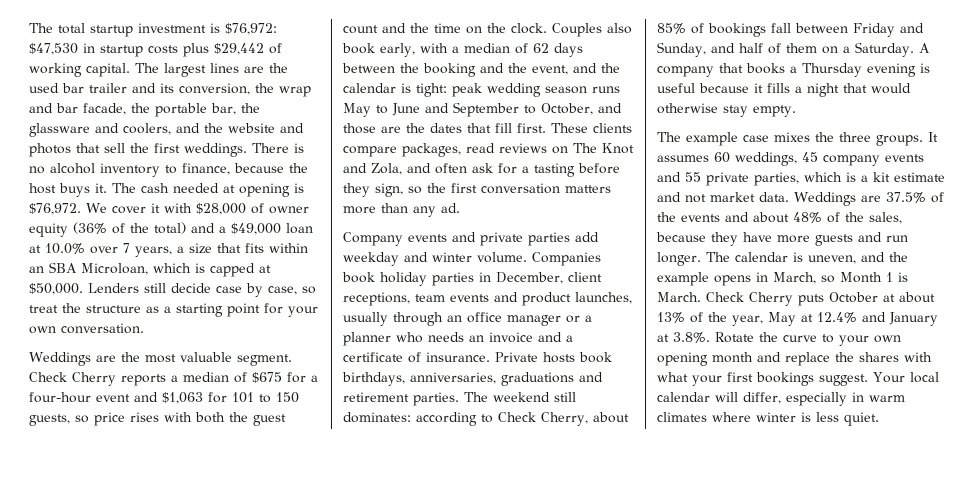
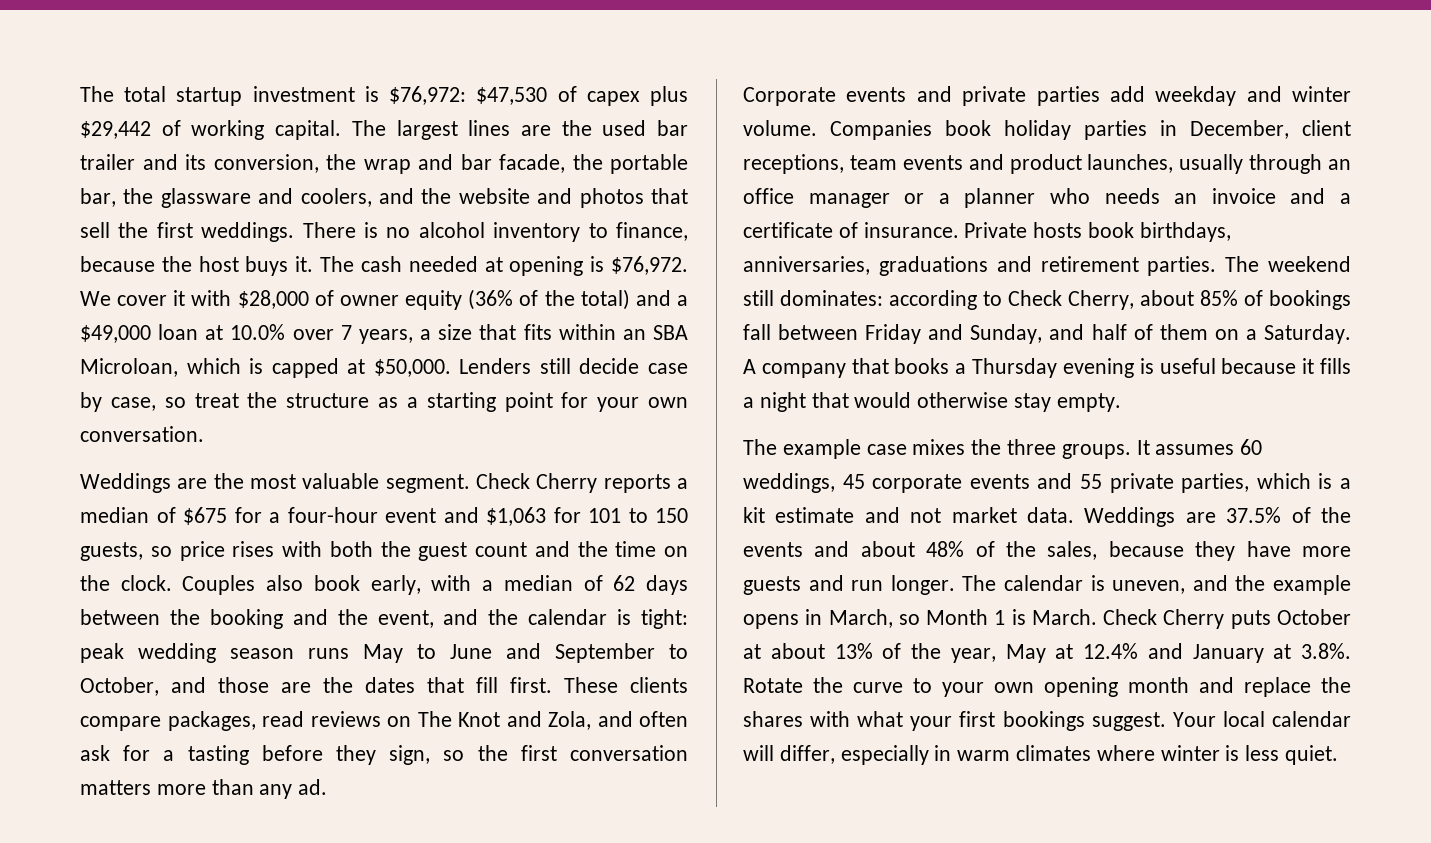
[83,43,178,57] in startup costs -> [557,86,640,106] of capex
[343,232,403,246] Company -> [743,87,836,106] Corporate
[823,155,880,166] company -> [872,474,963,493] corporate

